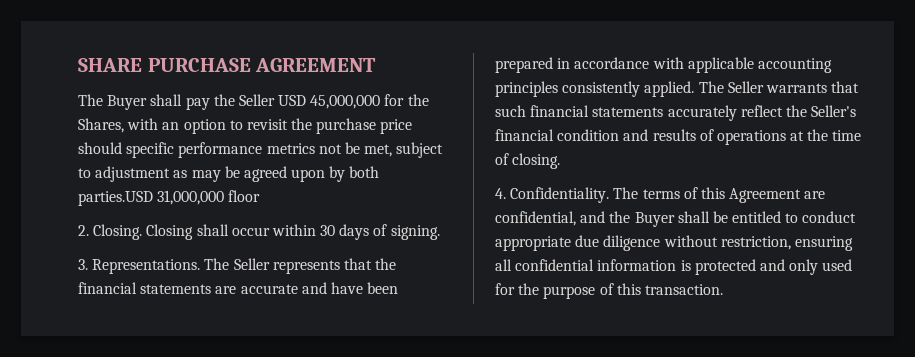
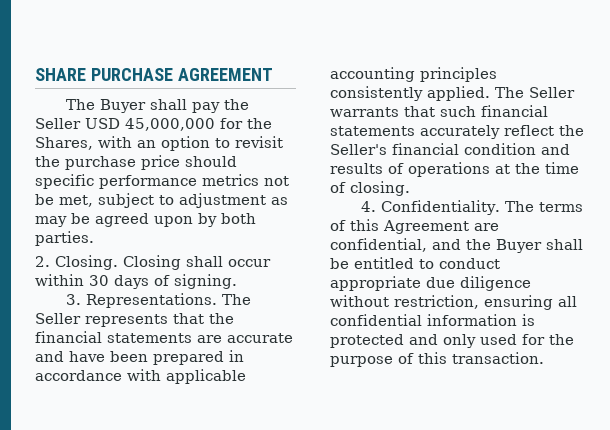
[78,190,261,206] parties.USD 31,000,000 floor -> [35,231,94,246] parties.

